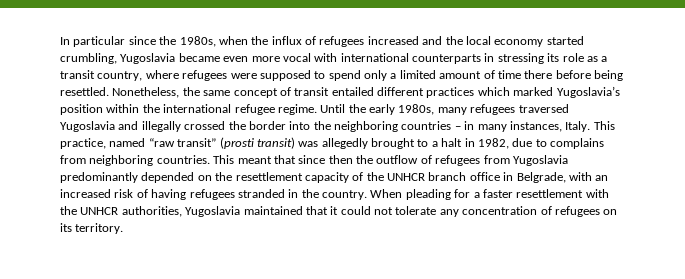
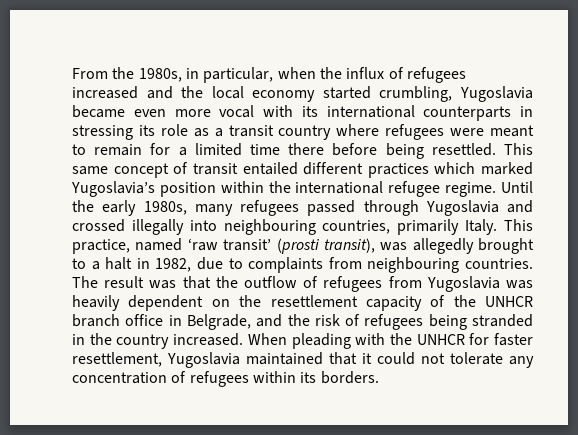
[60,36,216,47] In particular since the 1980s, -> [72,67,274,83] From the 1980s, in particular,
(338, 57) none -> [301,106,318,117] its
[97,71,143,81] country, -> [278,125,332,140] country
[259,70,495,81] supposed to spend only a limited amount of -> [489,125,534,137] [72,143,242,156] meant to remain for a limited
[112,87,200,98] Nonetheless, the -> [503,143,533,155] This
[518,104,569,113] [60,121,615,132] [60,137,295,149] traversed Yugoslavia and illegally crossed the border into the neighboring countries – in many instances, Italy. This practice, named “raw transit” (prosti transit) -> [307,200,533,216] [72,219,533,235] [72,238,375,254] passed through Yugoslavia and crossed illegally into neighbouring countries, primarily Italy. This practice, named ‘raw transit’ (prosti transit),
[550,138,604,149] [60,155,353,166] complains from neighboring countries. This meant that since then -> [248,257,533,273] [72,276,211,289] complaints from neighbouring countries. The result was that
[60,172,195,183] predominantly depended -> [505,280,533,289] [72,295,204,311] was heavily dependent
[568,172,609,181] [60,189,609,200] [60,206,182,217] with an increased risk of having refugees stranded in the country. When pleading for a faster resettlement with the UNHCR authorities, -> [256,314,534,330] [72,333,533,349] [72,352,162,367] and the risk of refugees being stranded in the country increased. When pleading with the UNHCR for faster resettlement,
[603,209,618,215] [60,223,124,234] on its territory. -> [252,371,379,384] within its borders.

